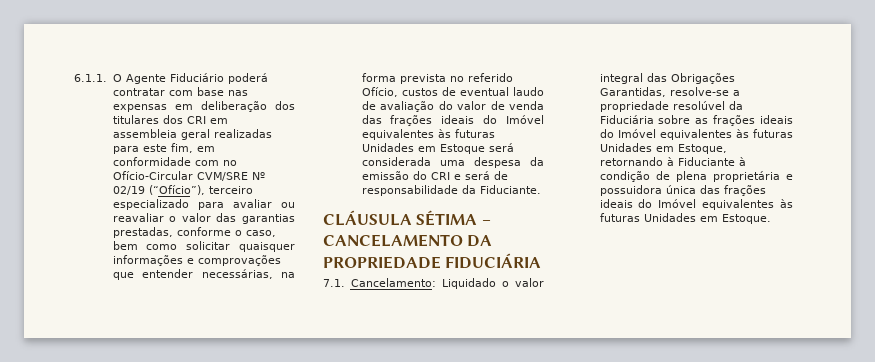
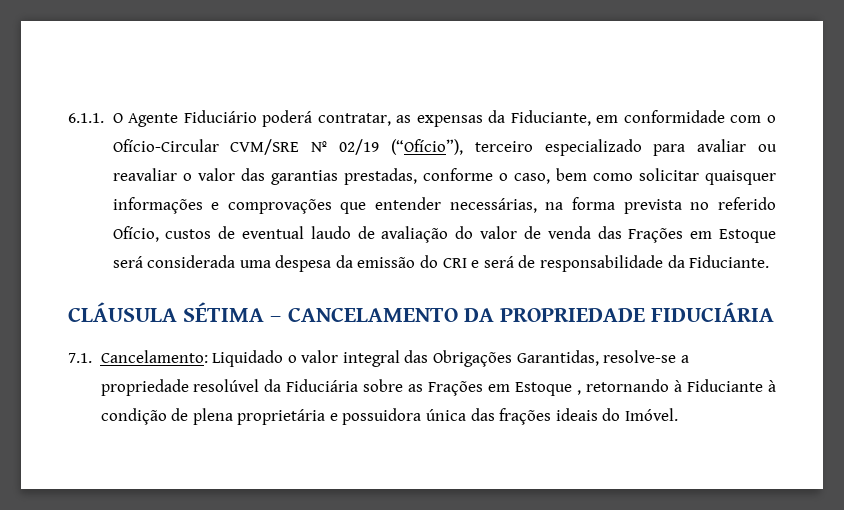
[112,87,248,96] [112,101,295,112] [112,115,228,124] [112,129,272,140] [112,143,193,154] contratar com base nas expensas em deliberação dos titulares dos CRI em assembleia geral realizadas para este fim, -> [317,110,591,127] contratar, as expensas da Fiduciante,
[222,160,237,166] no -> [766,115,776,123] o
[390,115,544,126] [361,129,495,140] [361,143,414,152] frações ideais do Imóvel equivalentes às futuras Unidades -> [628,228,684,243] Frações
[713,115,793,126] [599,129,793,140] [599,143,727,154] frações ideais do Imóvel equivalentes às futuras Unidades em Estoque, -> [428,381,582,396] Frações em Estoque ,
[658,199,793,210] [599,213,771,224] Imóvel equivalentes às futuras Unidades em Estoque. -> [624,408,678,421] Imóvel.

